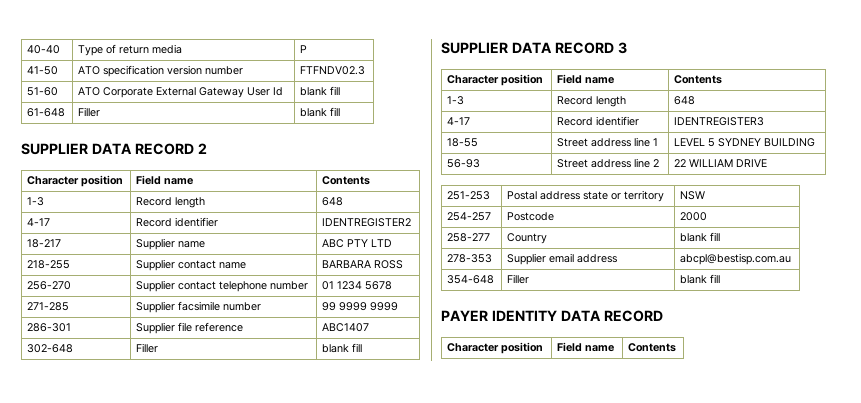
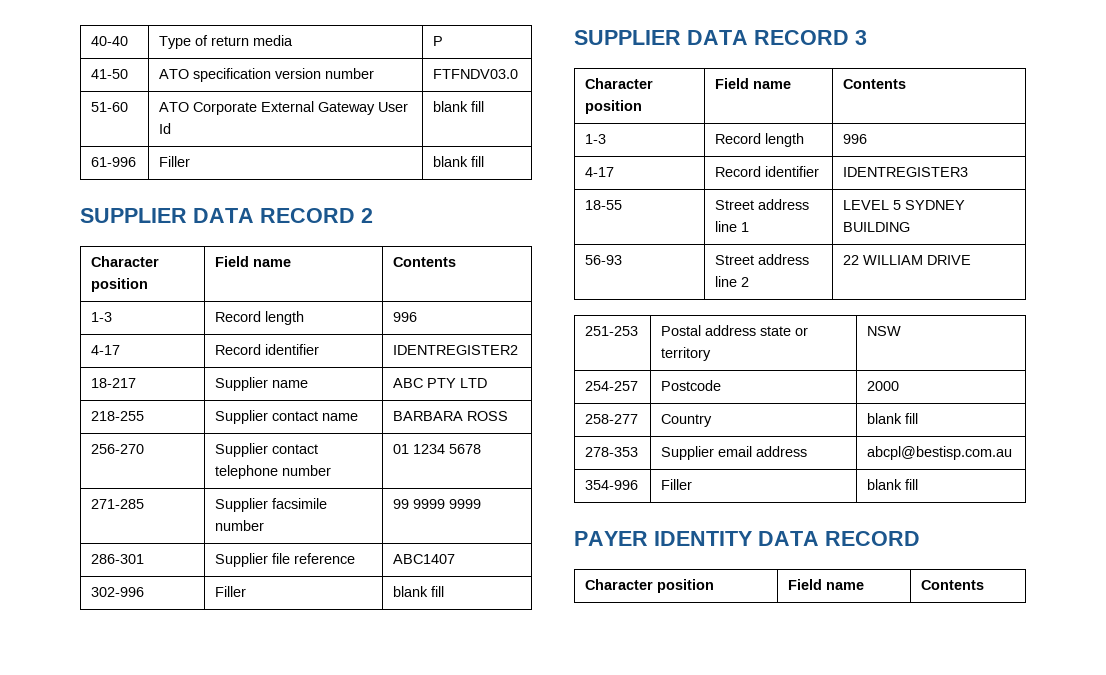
[300,66,366,75] FTFNDV02.3 -> [433,69,519,79] FTFNDV03.0
[27,108,66,117] 61-648 -> [91,157,137,167] 61-996
[322,197,344,206] 648 -> [393,312,418,322] 996
[27,344,74,353] 302-648 -> [91,587,145,597] 302-996
[674,96,696,105] 648 -> [843,134,868,144] 996
[447,275,495,284] 354-648 -> [585,480,639,490] 354-996

